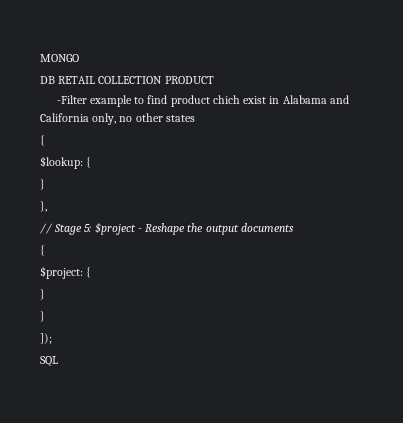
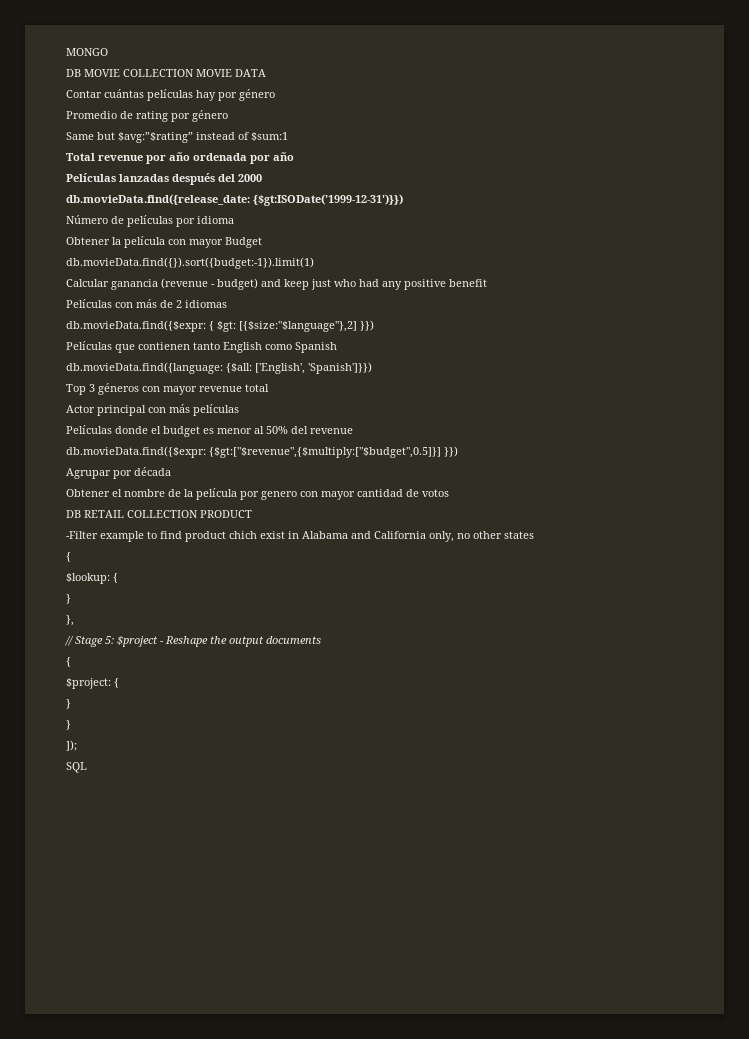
(79, 58) none -> [66,69,266,77] [66,89,275,101] [66,110,228,122] [66,132,288,143] [66,152,294,164] [66,173,262,185] [66,194,403,206] [66,215,234,227] [66,236,262,248] [66,257,314,269] [66,278,487,290] [66,299,227,308] [66,320,374,332] [66,341,337,353] [66,362,372,374] [66,383,269,395] [66,404,239,416] [66,425,353,437] [66,446,458,458] [66,467,171,479] [66,488,449,500] // DB MOVIE COLLECTION MOVIE DATA // Contar cuántas películas hay por género // Promedio de rating por género // Same but $avg:”$rating” instead of $sum:1 // Total revenue por año ordenada por año // Películas lanzadas después del 2000 // db.movieData.find({release_date: {$gt:ISODate('1999-12-31')}}) // Número de películas por idioma // Obtener la película con mayor Budget // db.movieData.find({}).sort({budget:-1}).limit(1) // Calcular ganancia (revenue - budget) and keep just who had any positive benefit // Películas con más de 2 idiomas // db.movieData.find({$expr: { $gt: [{$size:"$language"},2] }}) // Películas que contienen tanto English como Spanish // db.movieData.find({language: {$all: ['English', 'Spanish']}}) // Top 3 géneros con mayor revenue total // Actor principal con más películas // Películas donde el budget es menor al 50% del revenue // db.movieData.find({$expr: {$gt:["$revenue",{$multiply:["$budget",0.5]}] }}) // Agrupar por década // Obtener el nombre de la película por genero con mayor cantidad de votos

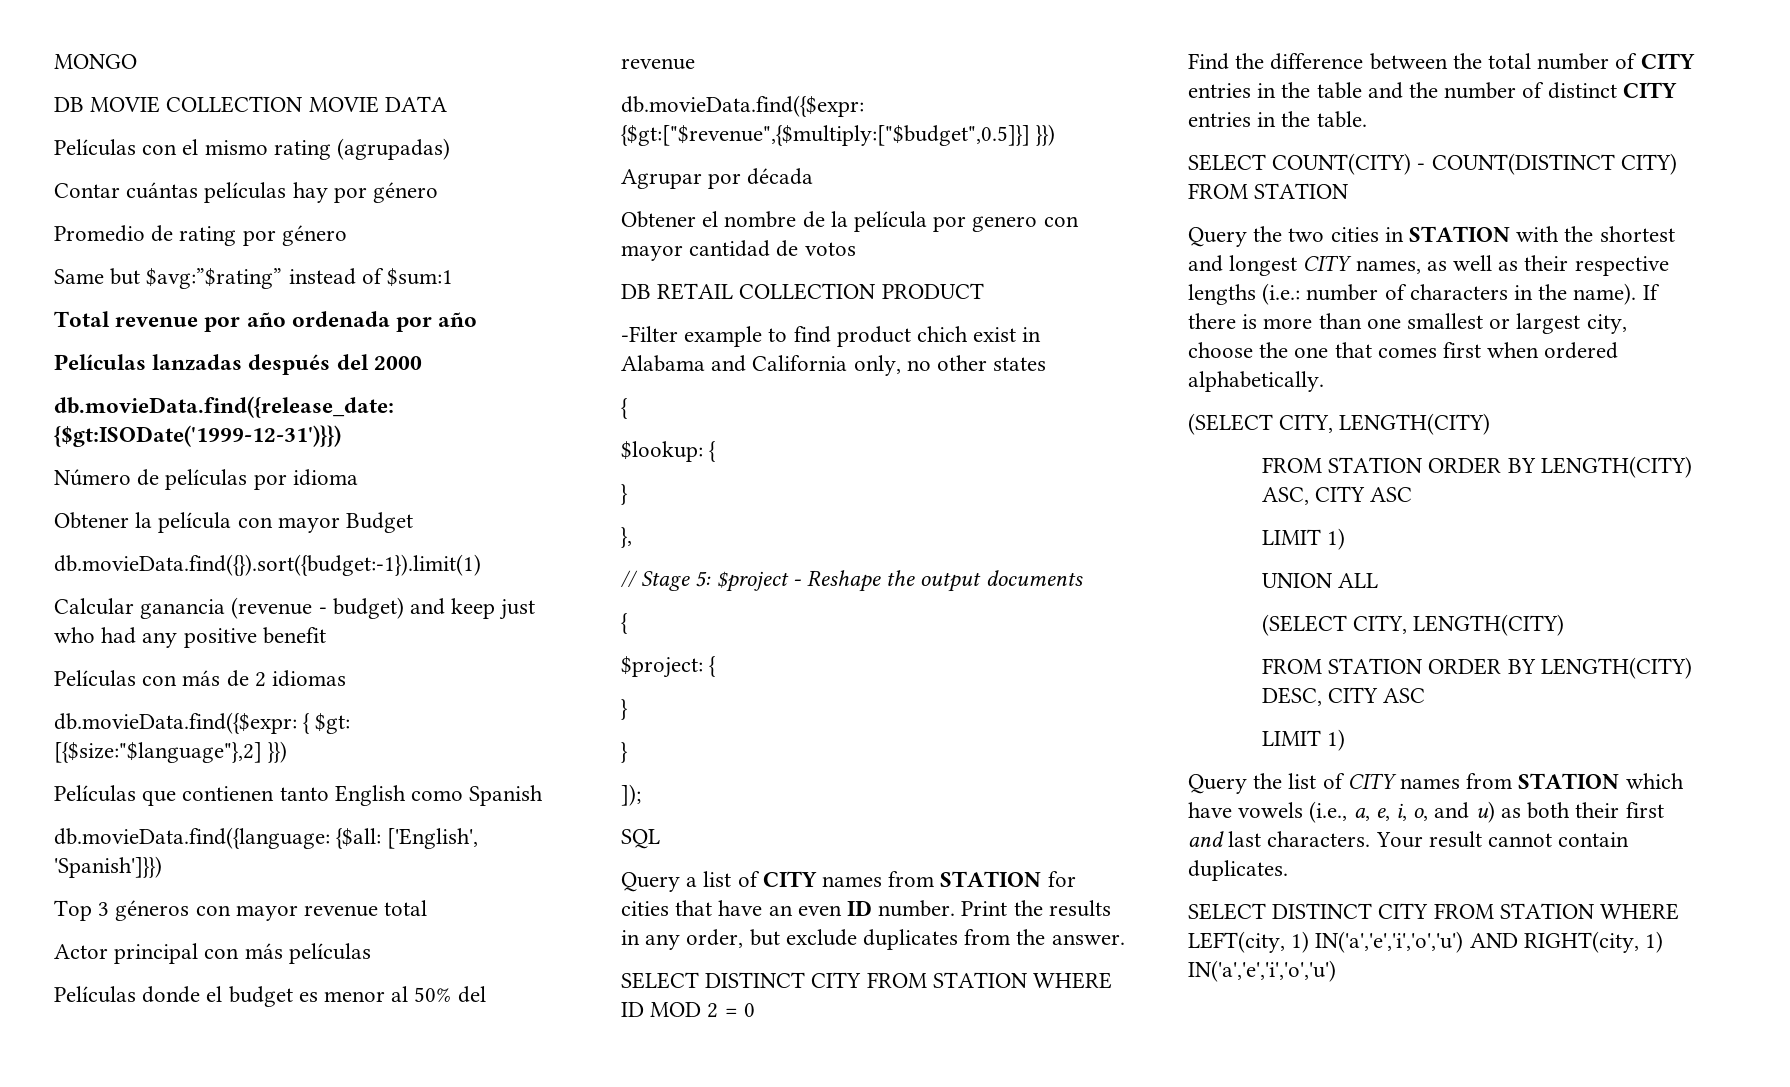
(266, 73) none -> [54,138,451,160] // Películas con el mismo rating (agrupadas)
(87, 767) none -> [621,871,1076,892] [621,900,1111,917] [621,929,1125,950] [621,972,1113,989] [621,1002,755,1018] [1188,53,1695,70] [1188,82,1677,99] [1188,111,1367,128] [1188,153,1677,175] [1188,183,1350,199] [1188,226,1675,247] [1188,255,1669,276] [1188,283,1660,305] [1188,313,1627,334] [1188,342,1619,359] [1188,371,1324,392] [1188,413,1491,435] [1261,456,1692,478] [1261,486,1413,505] [1261,528,1346,550] [1261,573,1379,588] [1261,614,1565,636] [1261,657,1692,679] [1261,687,1426,706] [1261,729,1346,751] [1188,773,1684,794] [1188,801,1664,823] [1188,831,1630,848] [1188,860,1288,881] [1188,903,1680,920] [1188,931,1664,953] [1188,960,1336,982] // Query a list of CITY names from STATION for cities that have an even ID number. Print the results in any order, but exclude duplicates from the answer. // SELECT DISTINCT CITY FROM STATION WHERE ID MOD 2 = 0 // Find the difference between the total number of CITY entries in the table and the number of distinct CITY entries in the table. // SELECT COUNT(CITY) - COUNT(DISTINCT CITY) FROM STATION // Query the two cities in STATION with the shortest and longest CITY names, as well as their respective lengths (i.e.: number of characters in the name). If there is more than one smallest or largest city, choose the one that comes first when ordered alphabetically. // (SELECT CITY, LENGTH(CITY) // FROM STATION ORDER BY LENGTH(CITY) ASC, CITY ASC // LIMIT 1) // UNION ALL // (SELECT CITY, LENGTH(CITY) // FROM STATION ORDER BY LENGTH(CITY) DESC, CITY ASC // LIMIT 1) // Query the list of CITY names from STATION which have vowels (i.e., a, e, i, o, and u) as both their first and last characters. Your result cannot contain duplicates. // SELECT DISTINCT CITY FROM STATION WHERE LEFT(city, 1) IN('a','e','i','o','u') AND RIGHT(city, 1) IN('a','e','i','o','u')

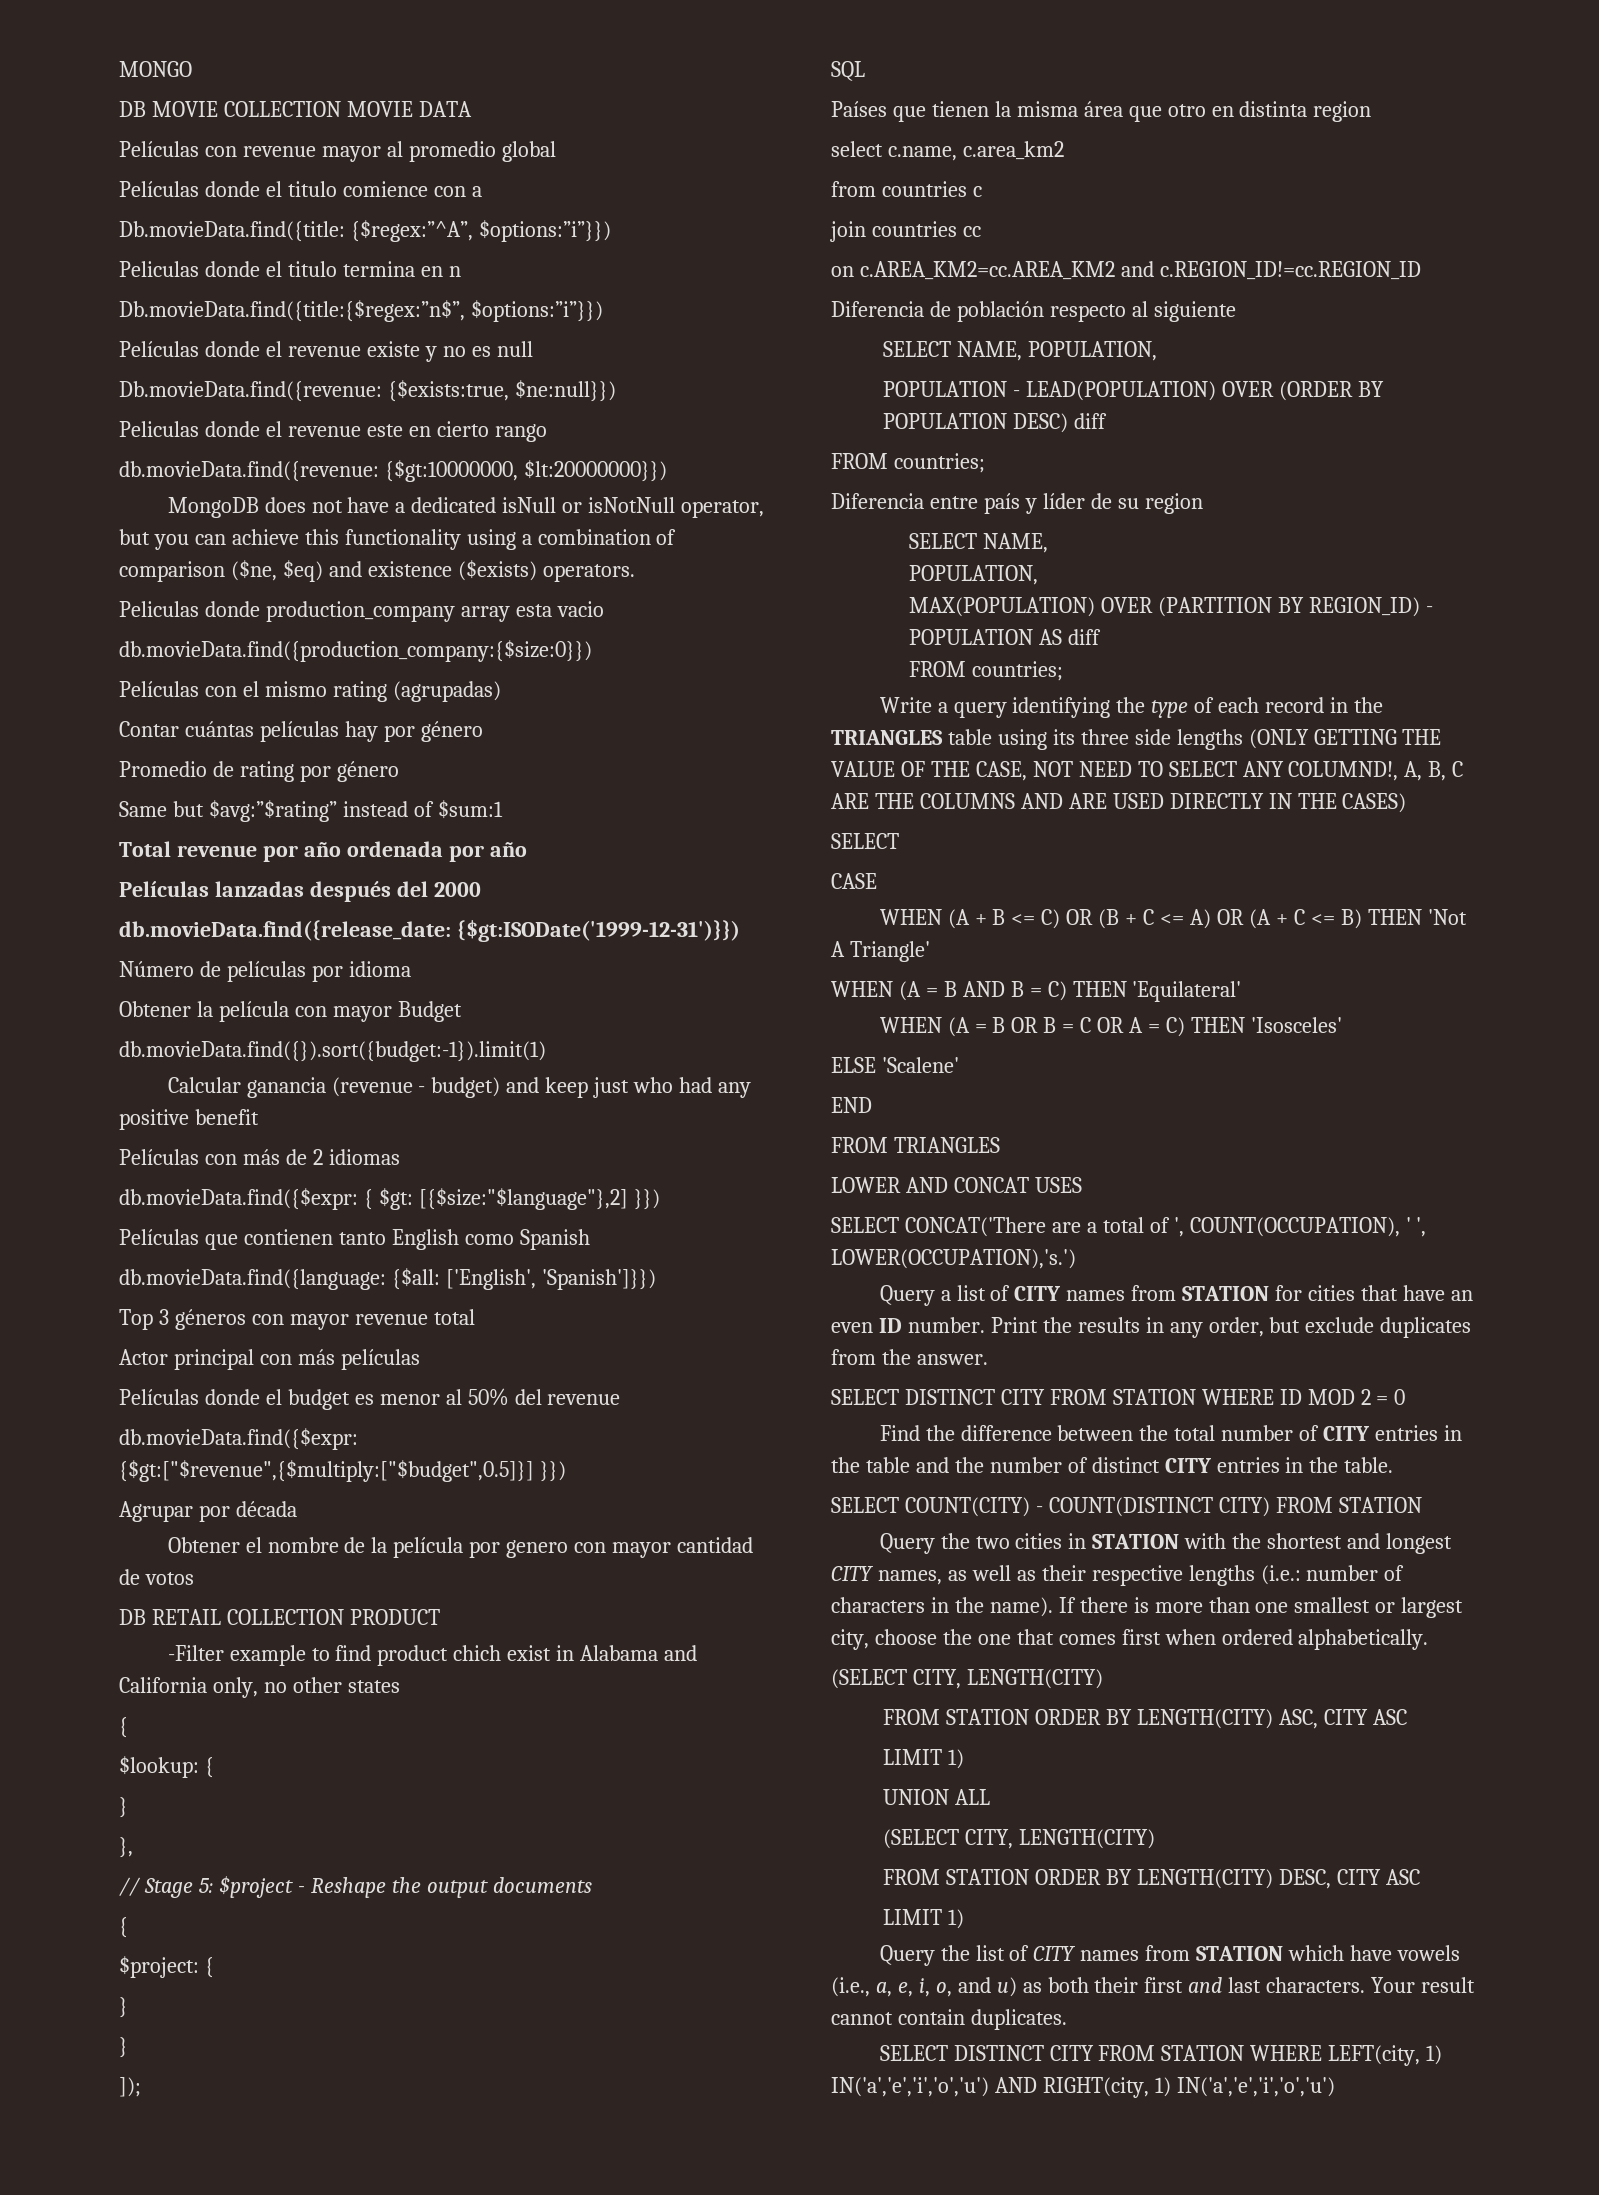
(447, 104) none -> [119,141,556,162] [119,181,482,197] [119,220,611,242] [119,261,461,277] [119,300,603,322] [119,341,533,362] [119,380,616,402] [119,421,547,442] [119,460,667,482] [167,497,765,518] [119,529,677,550] [119,560,635,582] [119,601,604,622] [119,640,592,662] // Películas con revenue mayor al promedio global // Películas donde el titulo comience con a // Db.movieData.find({title: {$regex:”^A”, $options:”i”}}) // Peliculas donde el titulo termina en n // Db.movieData.find({title:{$regex:”n$”, $options:”i”}}) // Películas donde el revenue existe y no es null // Db.movieData.find({revenue: {$exists:true, $ne:null}}) // Peliculas donde el revenue este en cierto rango // db.movieData.find({revenue: {$gt:10000000, $lt:20000000}}) // MongoDB does not have a dedicated isNull or isNotNull operator, but you can achieve this functionality using a combination of comparison ($ne, $eq) and existence ($exists) operators. // Peliculas donde production_company array esta vacio // db.movieData.find({production_company:{$size:0}})
(660, 839) none -> [831,101,1372,122] [831,141,1064,161] [831,181,982,197] [830,221,981,242] [831,261,1421,280] [831,301,1236,322] [882,341,1157,361] [882,381,1384,401] [882,413,1107,433] [831,453,985,473] [831,493,1203,514] [908,533,1048,553] [908,565,1038,585] [908,597,1433,617] [908,629,1101,645] [908,661,1063,681] [879,697,1384,718] [831,729,1442,750] [831,761,1464,781] [831,793,1407,813] [831,833,899,849] [831,873,877,889] [879,909,1467,929] [831,941,930,962] [831,981,1242,1002] [879,1017,1342,1037] [831,1057,959,1073] [831,1097,872,1113] [831,1137,1000,1153] [831,1177,1082,1193] [831,1217,1427,1237] [831,1249,1076,1269] // Países que tienen la misma área que otro en distinta region // select c.name, c.area_km2 // from countries c // join countries cc // on c.AREA_KM2=cc.AREA_KM2 and c.REGION_ID!=cc.REGION_ID // Diferencia de población respecto al siguiente // SELECT NAME, POPULATION, // POPULATION - LEAD(POPULATION) OVER (ORDER BY POPULATION DESC) diff // FROM countries; // Diferencia entre país y líder de su region // SELECT NAME, // POPULATION, // MAX(POPULATION) OVER (PARTITION BY REGION_ID) - POPULATION AS diff // FROM countries; // Write a query identifying the type of each record in the TRIANGLES table using its three side lengths (ONLY GETTING THE VALUE OF THE CASE, NOT NEED TO SELECT ANY COLUMND!, A, B, C ARE THE COLUMNS AND ARE USED DIRECTLY IN THE CASES) // SELECT // CASE // WHEN (A + B <= C) OR (B + C <= A) OR (A + C <= B) THEN 'Not A Triangle' // WHEN (A = B AND B = C) THEN 'Equilateral' // WHEN (A = B OR B = C OR A = C) THEN 'Isosceles' // ELSE 'Scalene' // END // FROM TRIANGLES // LOWER AND CONCAT USES // SELECT CONCAT('There are a total of ', COUNT(OCCUPATION), ' ', LOWER(OCCUPATION),'s.')

